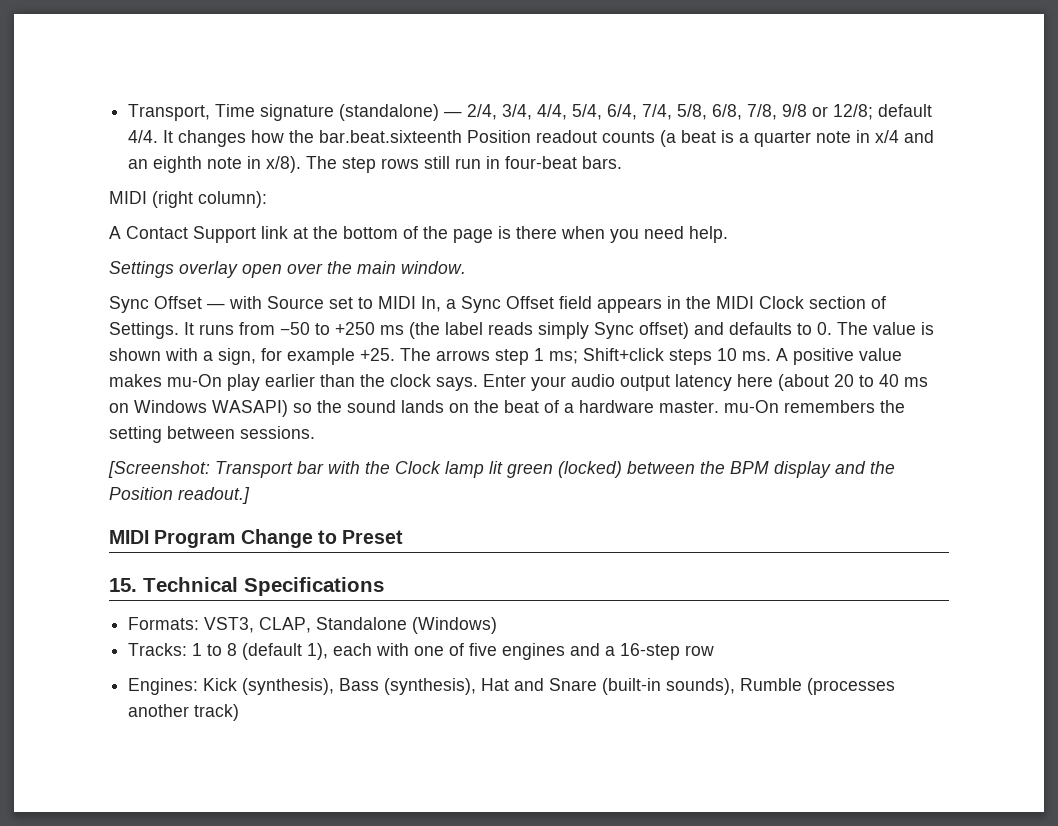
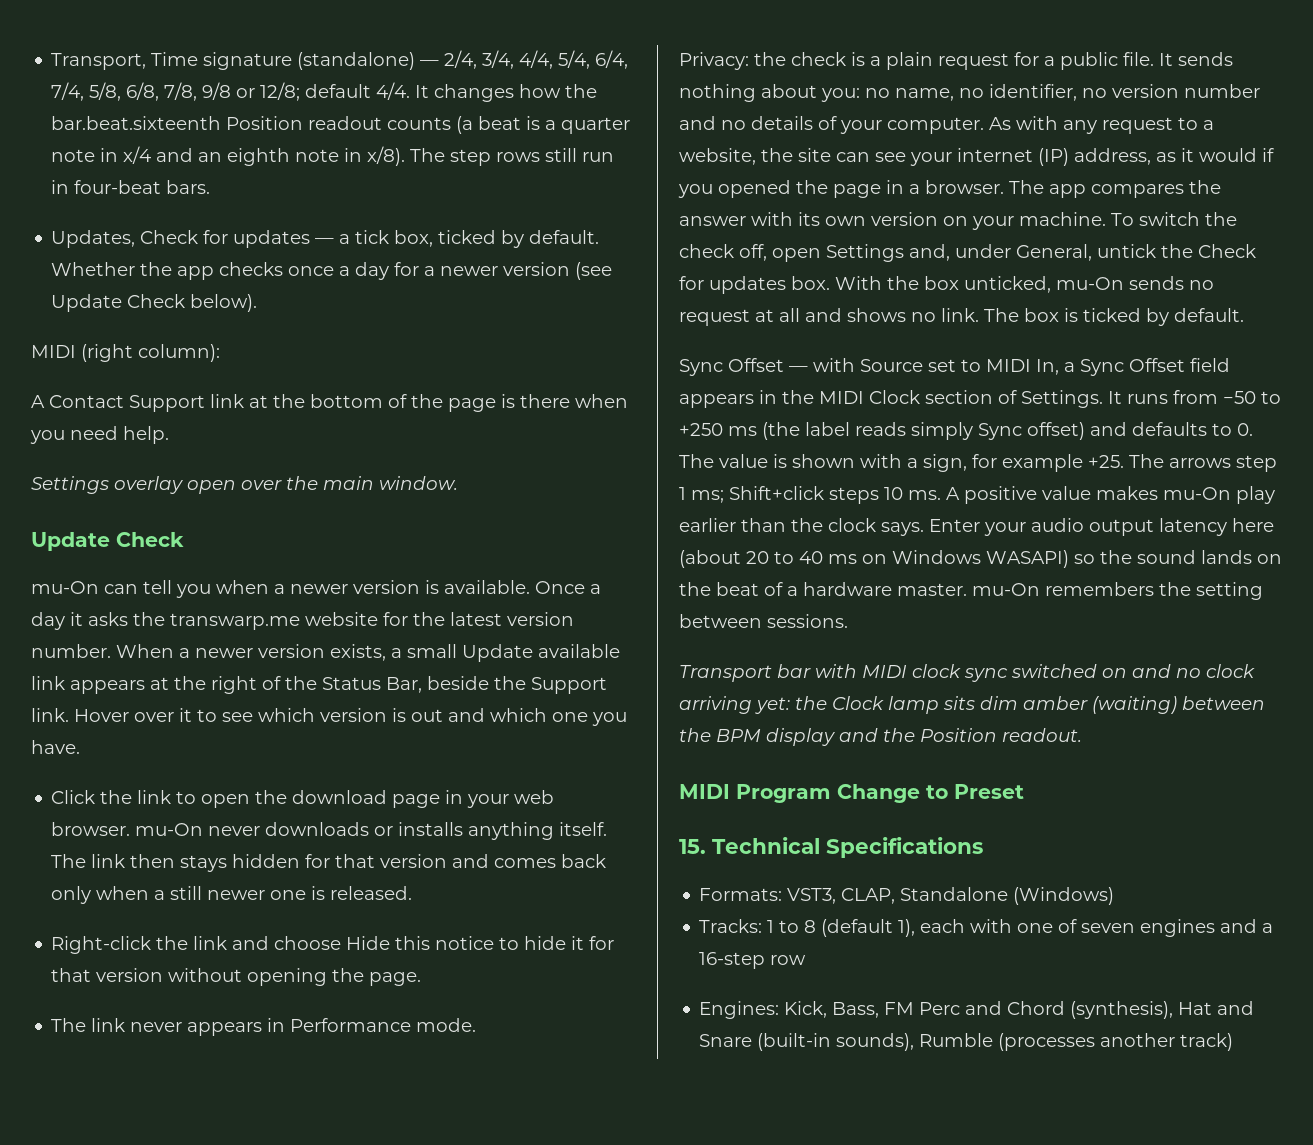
(623, 162) none -> [51,230,600,248] [51,262,613,280] [51,294,258,312] // Updates, Check for updates — a tick box, ticked by default. Whether the app checks once a day for a newer version (see Update Check below).
(466, 267) none -> [31,532,184,551] [31,580,601,598] [31,612,574,630] [31,644,620,662] [31,676,607,694] [31,708,627,726] [31,740,80,754] [51,790,555,808] [51,822,608,840] [51,854,607,872] [51,886,413,904] [51,936,615,954] [51,968,422,986] [51,1018,477,1036] [679,52,1233,70] [679,84,1260,102] [679,116,1214,134] [679,148,1274,166] [678,180,1221,198] [679,212,1237,230] [679,244,1256,262] [679,276,1214,294] [679,308,1244,326] // Update Check // mu-On can tell you when a newer version is available. Once a day it asks the transwarp.me website for the latest version number. When a newer version exists, a small Update available link appears at the right of the Status Bar, beside the Support link. Hover over it to see which version is out and which one you have. // Click the link to open the download page in your web browser. mu-On never downloads or installs anything itself. The link then stays hidden for that version and comes back only when a still newer one is released. // Right-click the link and choose Hide this notice to hide it for that version without opening the page. // The link never appears in Performance mode. // Privacy: the check is a plain request for a public file. It sends nothing about you: no name, no identifier, no version number and no details of your computer. As with any request to a website, the site can see your internet (IP) address, as it would if you opened the page in a browser. The app compares the answer with its own version on your machine. To switch the check off, open Settings and, under General, untick the Check for updates box. With the box unticked, mu-On sends no request at all and shows no link. The box is ticked by default.
[108,461,210,478] [Screenshot: -> (848, 621) none
[365,461,622,478] the Clock lamp lit green (locked) -> [862,664,1255,682] [679,696,1177,714] MIDI clock sync switched on and no clock arriving yet: the Clock lamp sits dim amber (waiting)
[178,487,250,504] readout.] -> [1002,728,1082,742] readout.
[469,643,498,656] five -> [1081,923,1136,933] seven
[203,678,380,695] Kick (synthesis), Bass -> [784,1001,1066,1018] Kick, Bass, FM Perc and Chord

